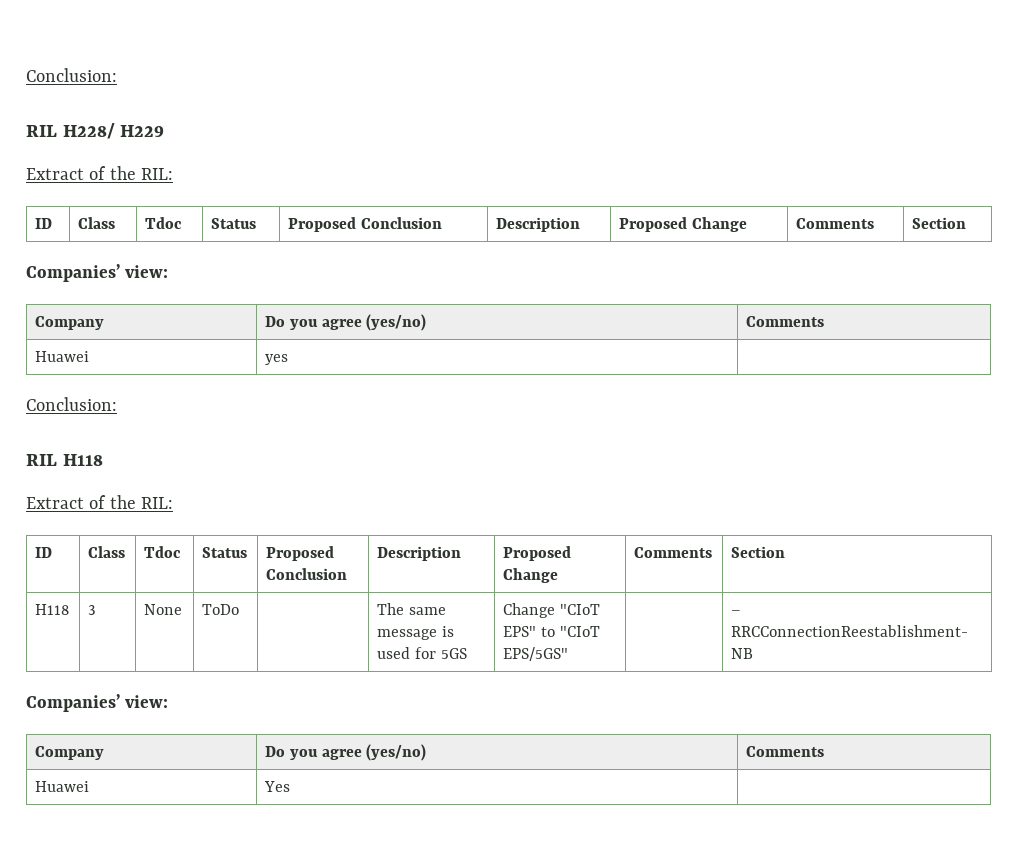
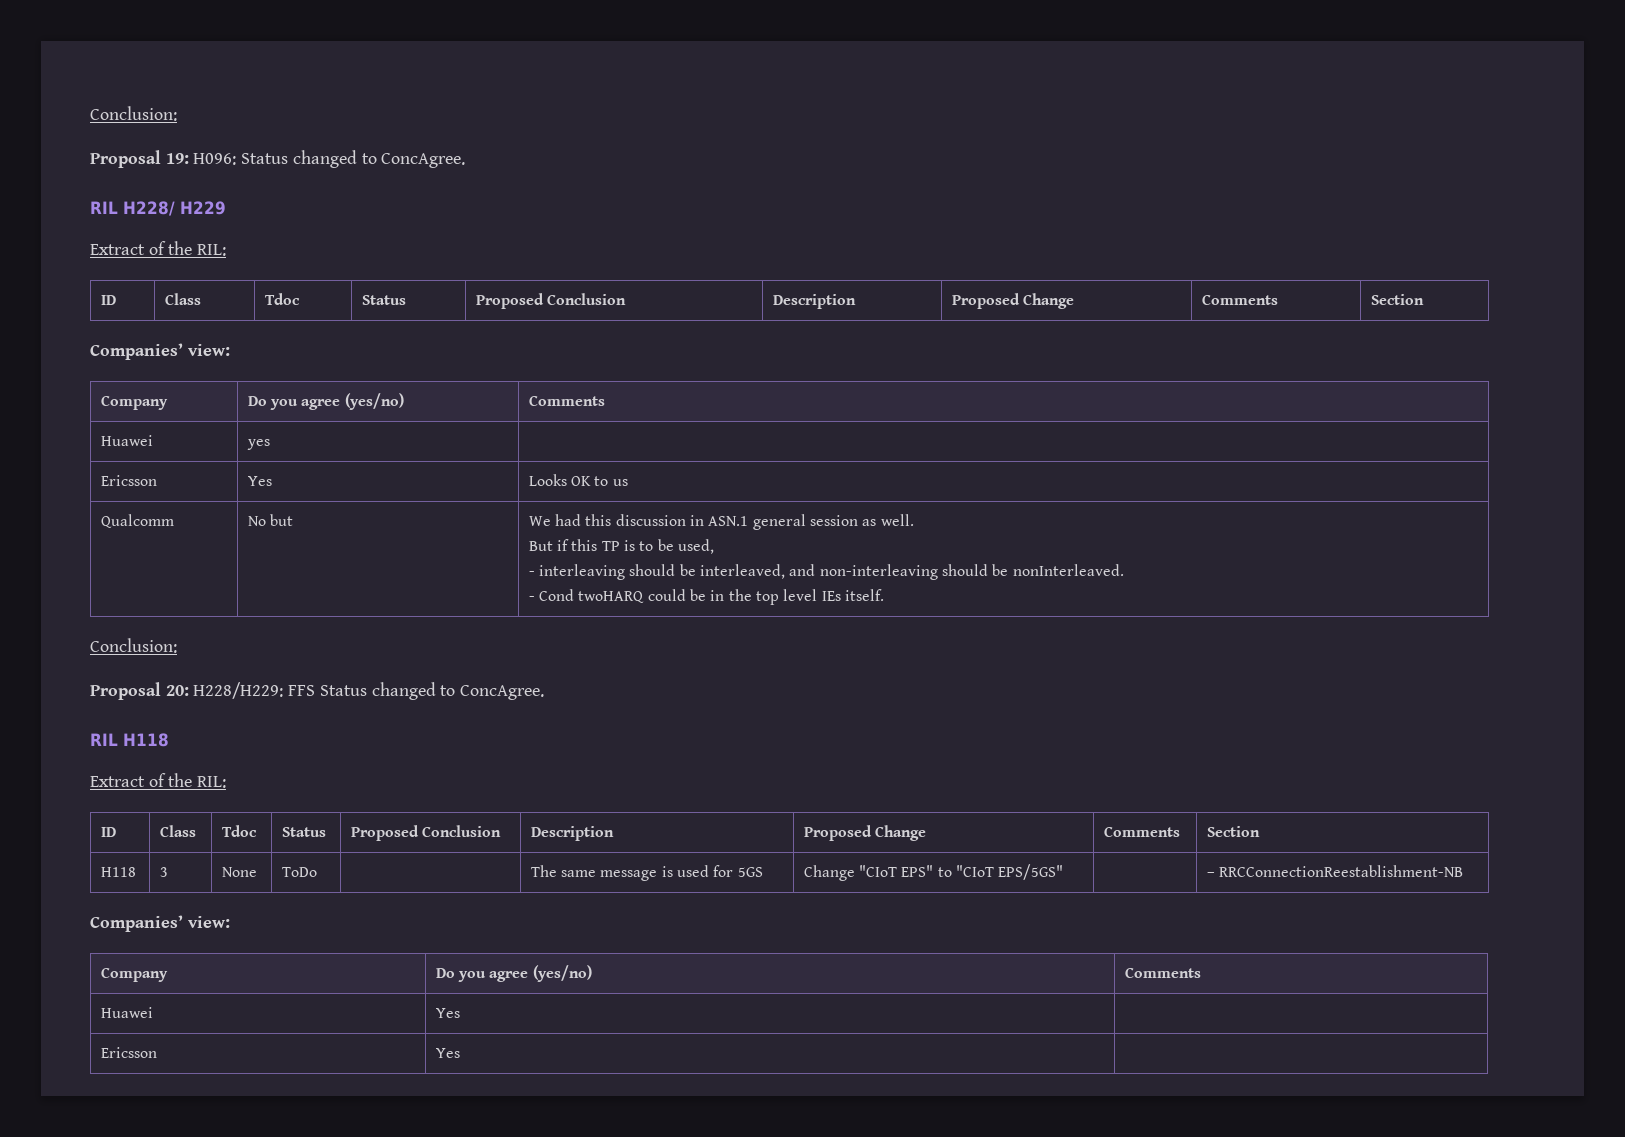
[26,68,117,82] Conclusion: -> [90,106,177,121] [90,150,466,168] Conclusion: // Proposal 19: H096: Status changed to ConcAgree.
[26,397,117,411] // Conclusion: -> [100,475,157,486] [247,476,272,486] [528,474,628,486] [100,514,174,528] [247,514,294,526] [528,514,914,530] [528,539,715,554] [528,564,1124,580] [528,589,885,605] [90,638,177,653] [90,682,545,700] // Ericsson | Yes | Looks OK to us // Qualcomm | No but | We had this discussion in ASN.1 general session as well. // But if this TP is to be used, // - interleaving should be interleaved, and non-interleaving should be nonInterleaved. // - Cond twoHARQ could be in the top level IEs itself. // Conclusion: // Proposal 20: H228/H229: FFS Status changed to ConcAgree.
(291, 786) none -> [100,1047,157,1058] [435,1048,460,1058] // Ericsson | Yes |

